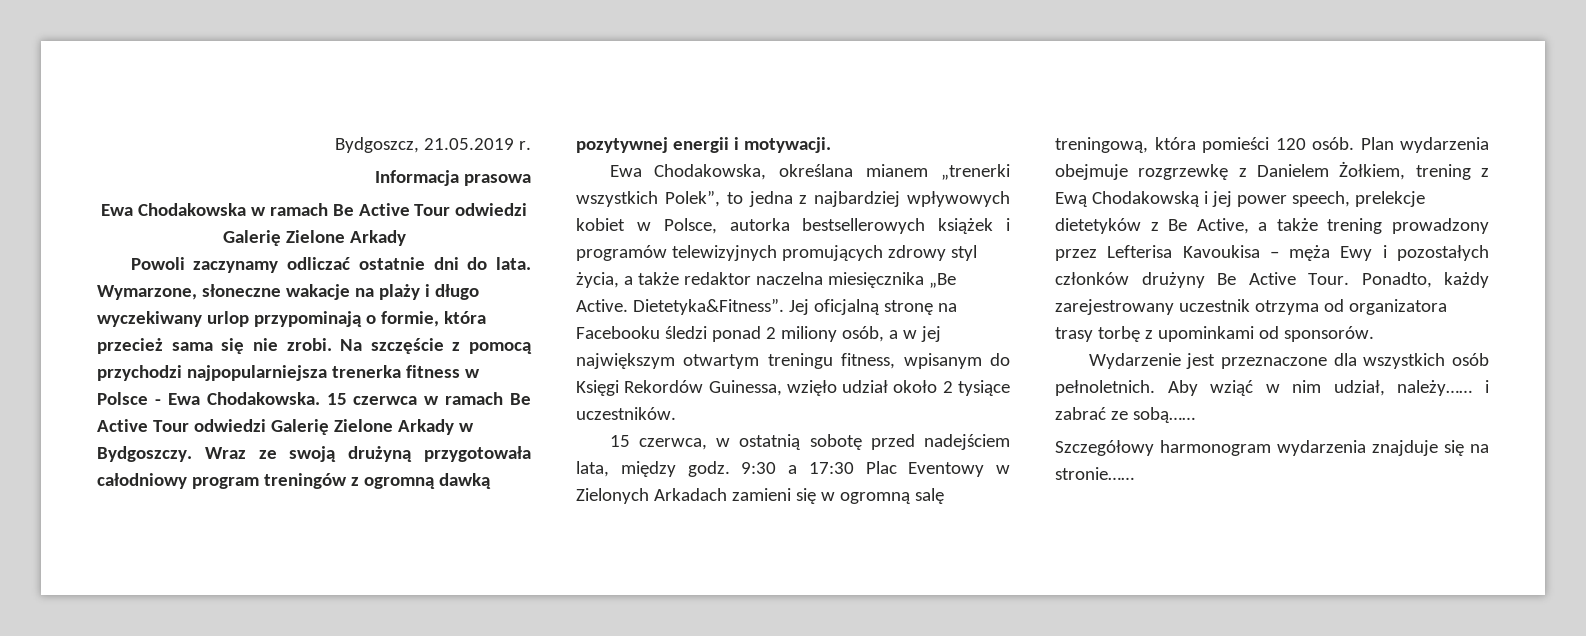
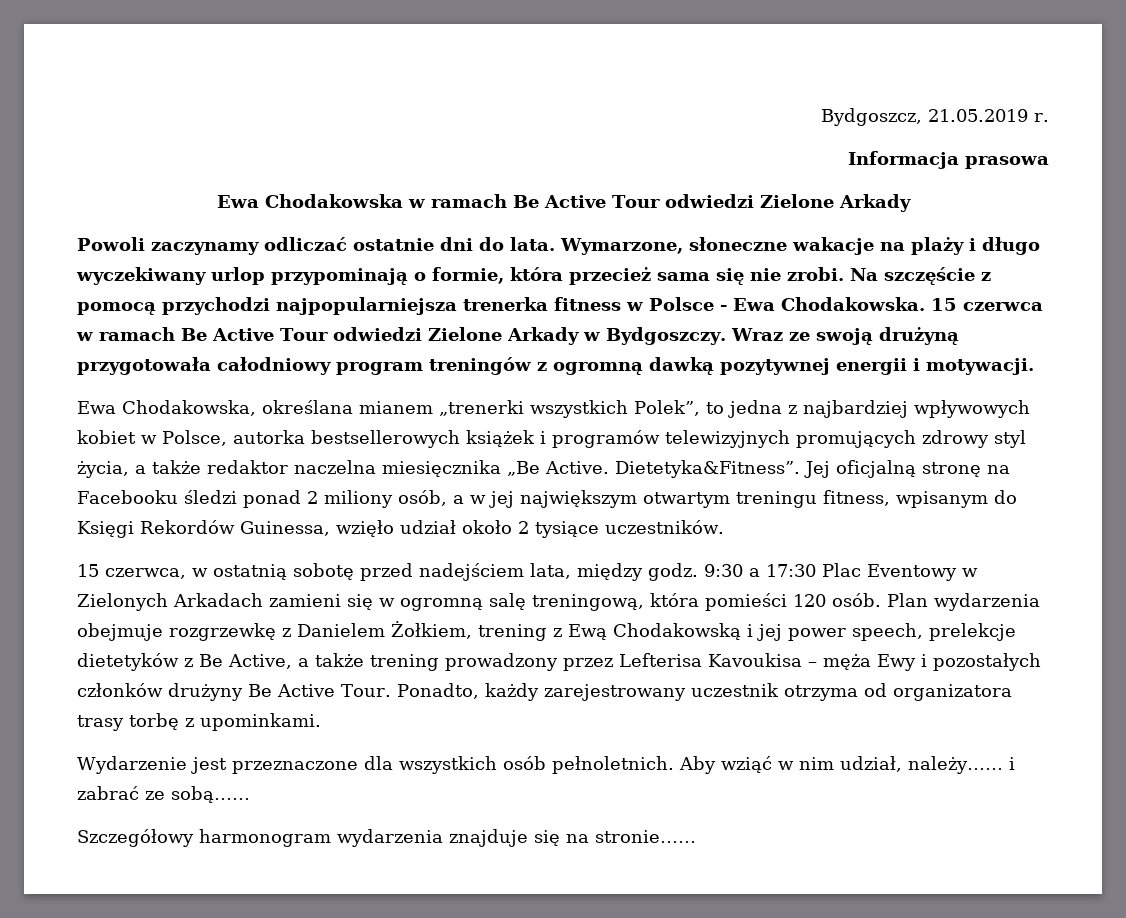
[222,230,281,246] Galerię -> (754, 201) none
[270,419,329,435] Galerię -> (422, 334) none
[1157,326,1374,342] upominkami od sponsorów. -> [200,713,321,731] upominkami.

